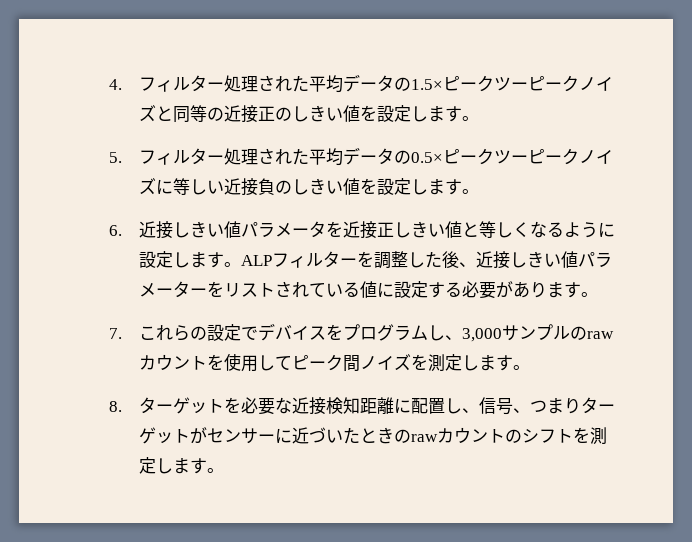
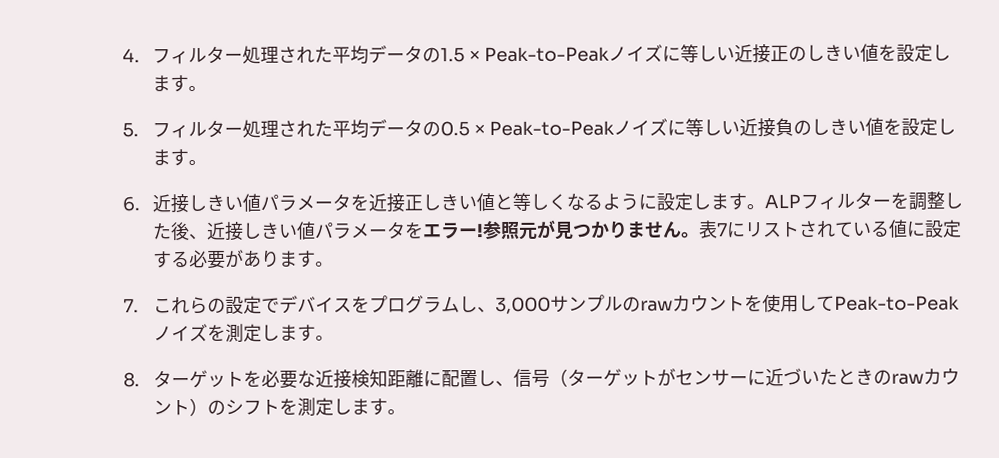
[410,75,613,92] [138,105,224,123] 1.5×ピークツーピークノイズと同等の -> [439,44,736,63] 1.5 × Peak-to-Peakノイズに等しい
[410,148,579,165] 0.5×ピークツーピーク -> [439,120,616,137] 0.5 × Peak-to-Peak
[189,281,224,297] ーを -> [403,219,746,240] をエラー!参照元が見つかりません。表7に
[291,354,360,372] ピーク間 -> [833,295,960,311] Peak-to-Peak
[512,398,581,414] 、つまり -> [548,368,568,387] （
(505, 436) none -> [188,397,208,417] ）

